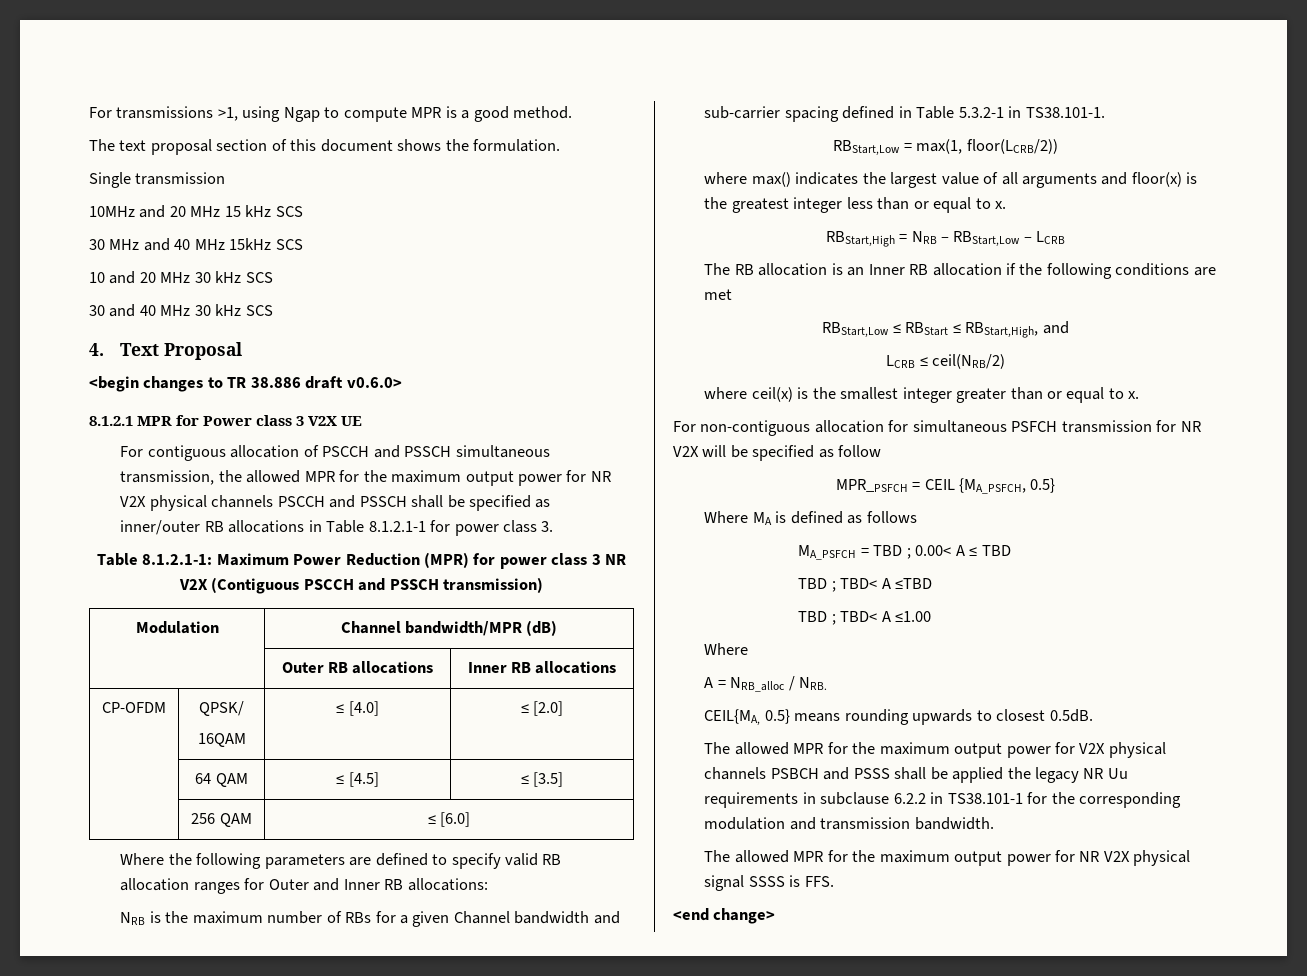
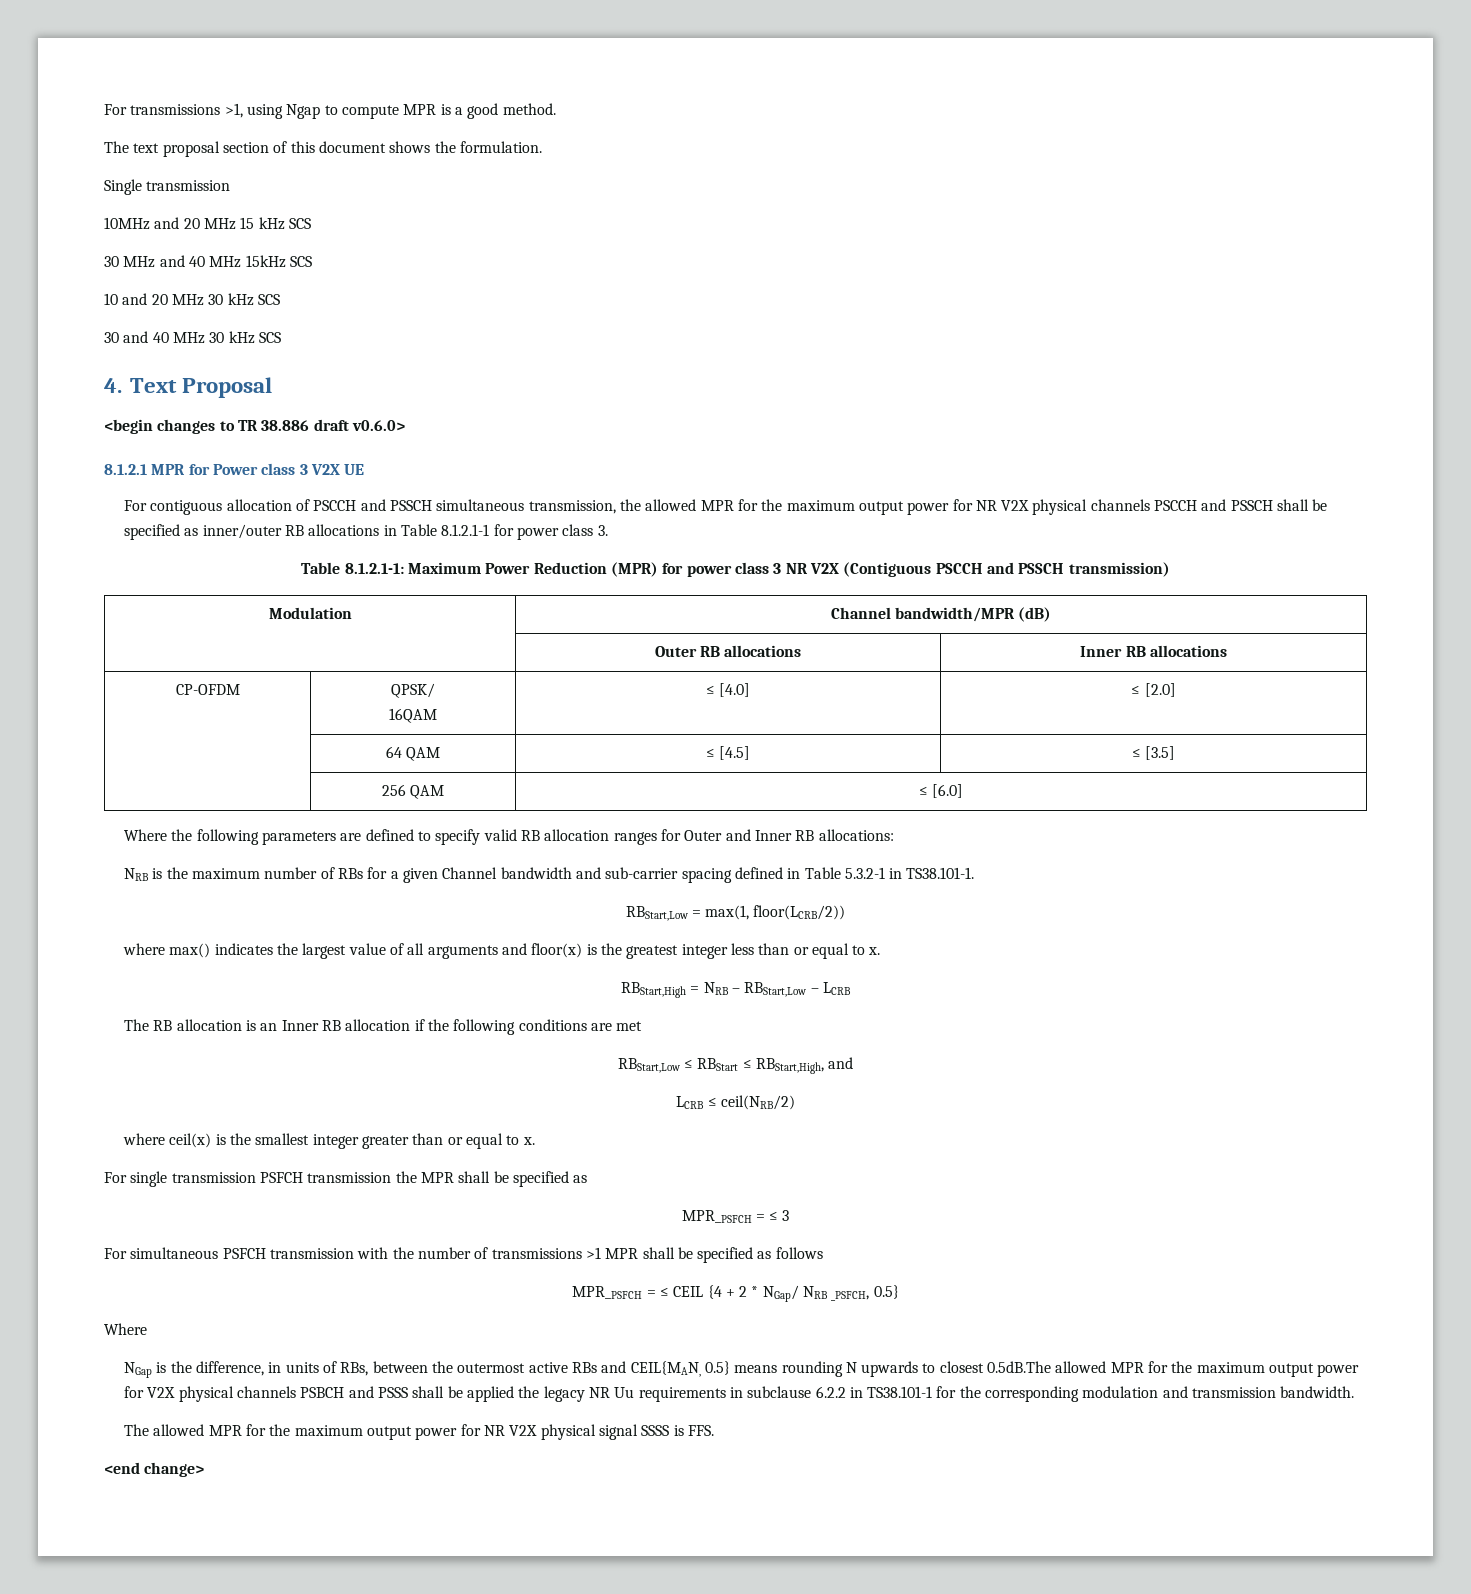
[700,420,1201,436] [673,445,882,461] [835,478,1056,494] [704,511,917,525] [798,545,1011,560] [798,578,933,592] [798,611,932,625] [704,643,749,655] [704,676,828,692] [704,709,761,725] non-contiguous allocation for simultaneous PSFCH transmission for NR V2X will be specified as follow // MPR_PSFCH = CEIL {MA_PSFCH, 0.5} // Where MA is defined as follows // MA_PSFCH = TBD ; 0.00< A ≤ TBD // TBD ; TBD< A ≤TBD // TBD ; TBD< A ≤1.00 // Where // A = NRB_alloc / NRB. // CEIL{MA, -> [130,1171,588,1187] [681,1210,790,1223] [104,1247,823,1263] [572,1285,899,1302] [104,1323,147,1335] [124,1361,701,1378] single transmission PSFCH transmission the MPR shall be specified as // MPR_PSFCH = ≤ 3 // For simultaneous PSFCH transmission with the number of transmissions >1 MPR shall be specified as follows // MPR_PSFCH = ≤ CEIL {4 + 2 * NGap/ NRB _PSFCH, 0.5} // Where // NGap is the difference, in units of RBs, between the outermost active RBs and CEIL{MAN,
(909, 717) none -> [845,1362,857,1373] N
[1049,709,1093,722] [704,742,731,754] 0.5dB. // The -> [987,1361,1052,1373] 0.5dB.The

